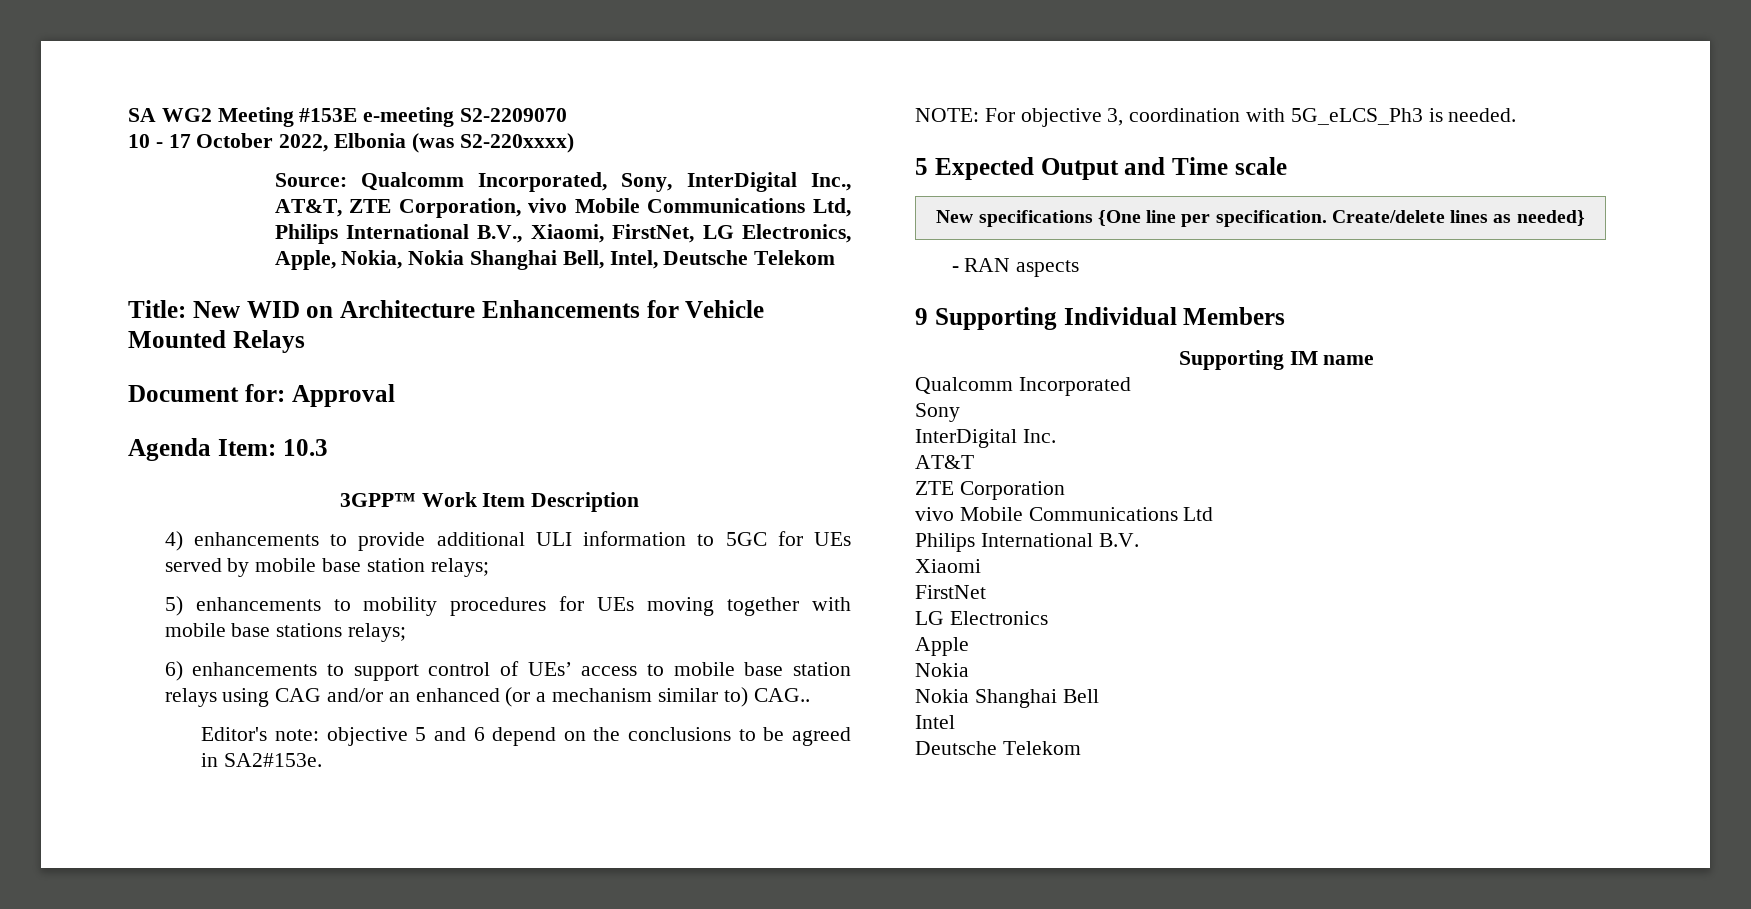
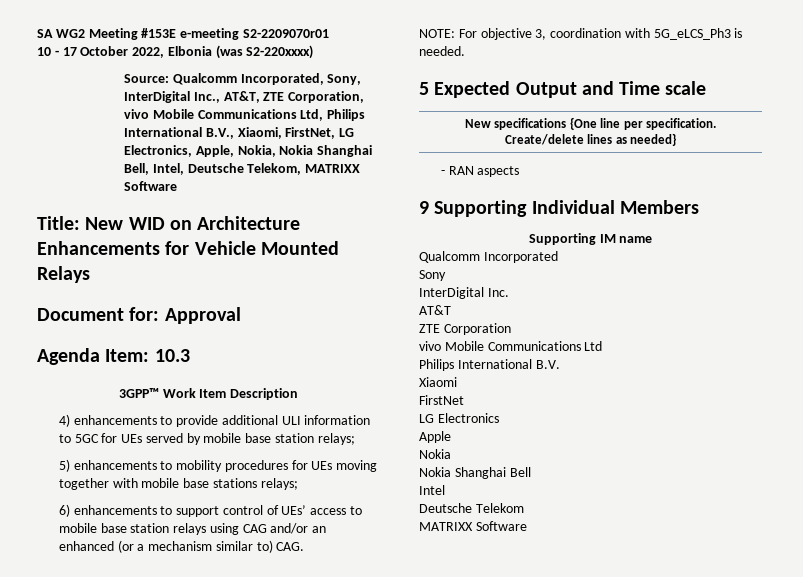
[460,108,568,122] S2-2209070 -> [242,29,329,38] S2-2209070r01
[754,250,836,265] Telekom -> [247,163,361,175] [123,181,177,191] Telekom, MATRIXX Software
[753,688,810,702] [201,727,851,746] [201,753,323,767] CAG.. // Editor's note: objective 5 and 6 depend on the conclusions to be agreed in SA2#153e. -> [276,542,305,551] CAG.
(1081, 748) none -> [419,521,527,531] // MATRIXX Software

